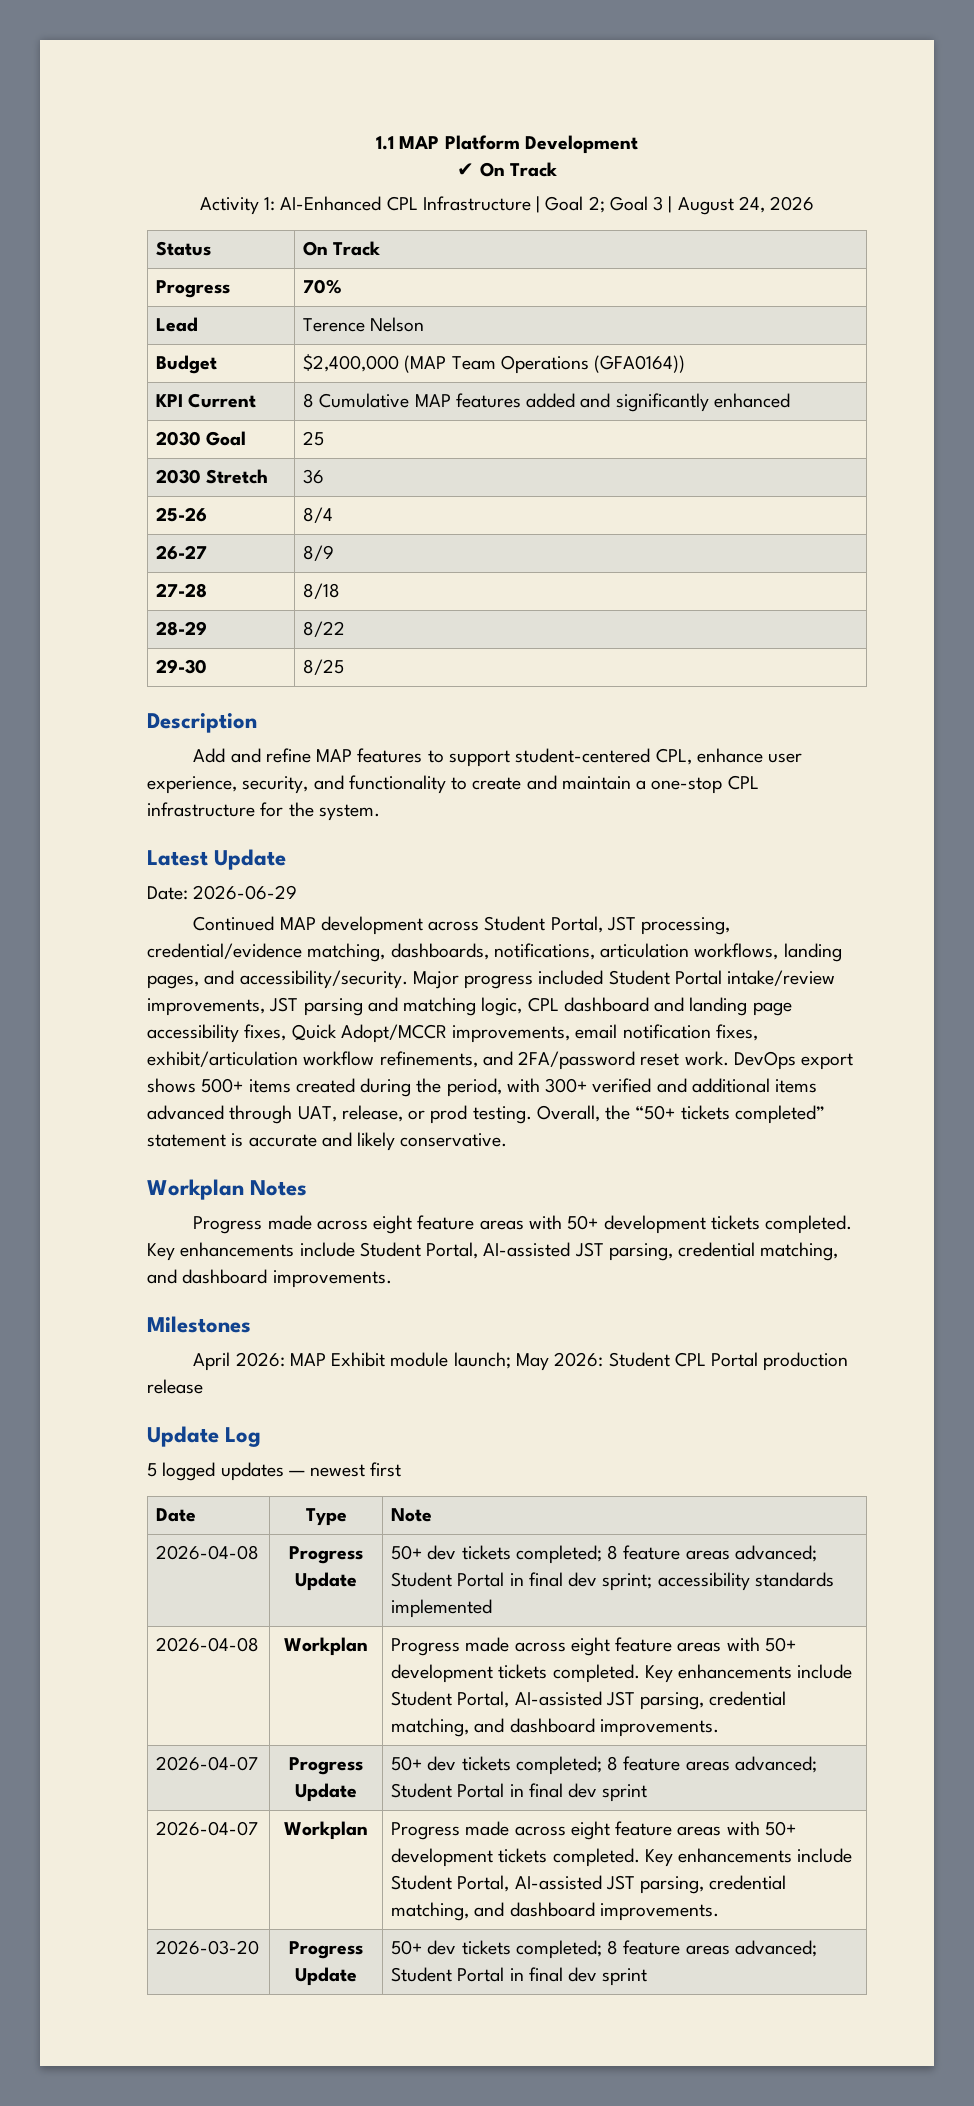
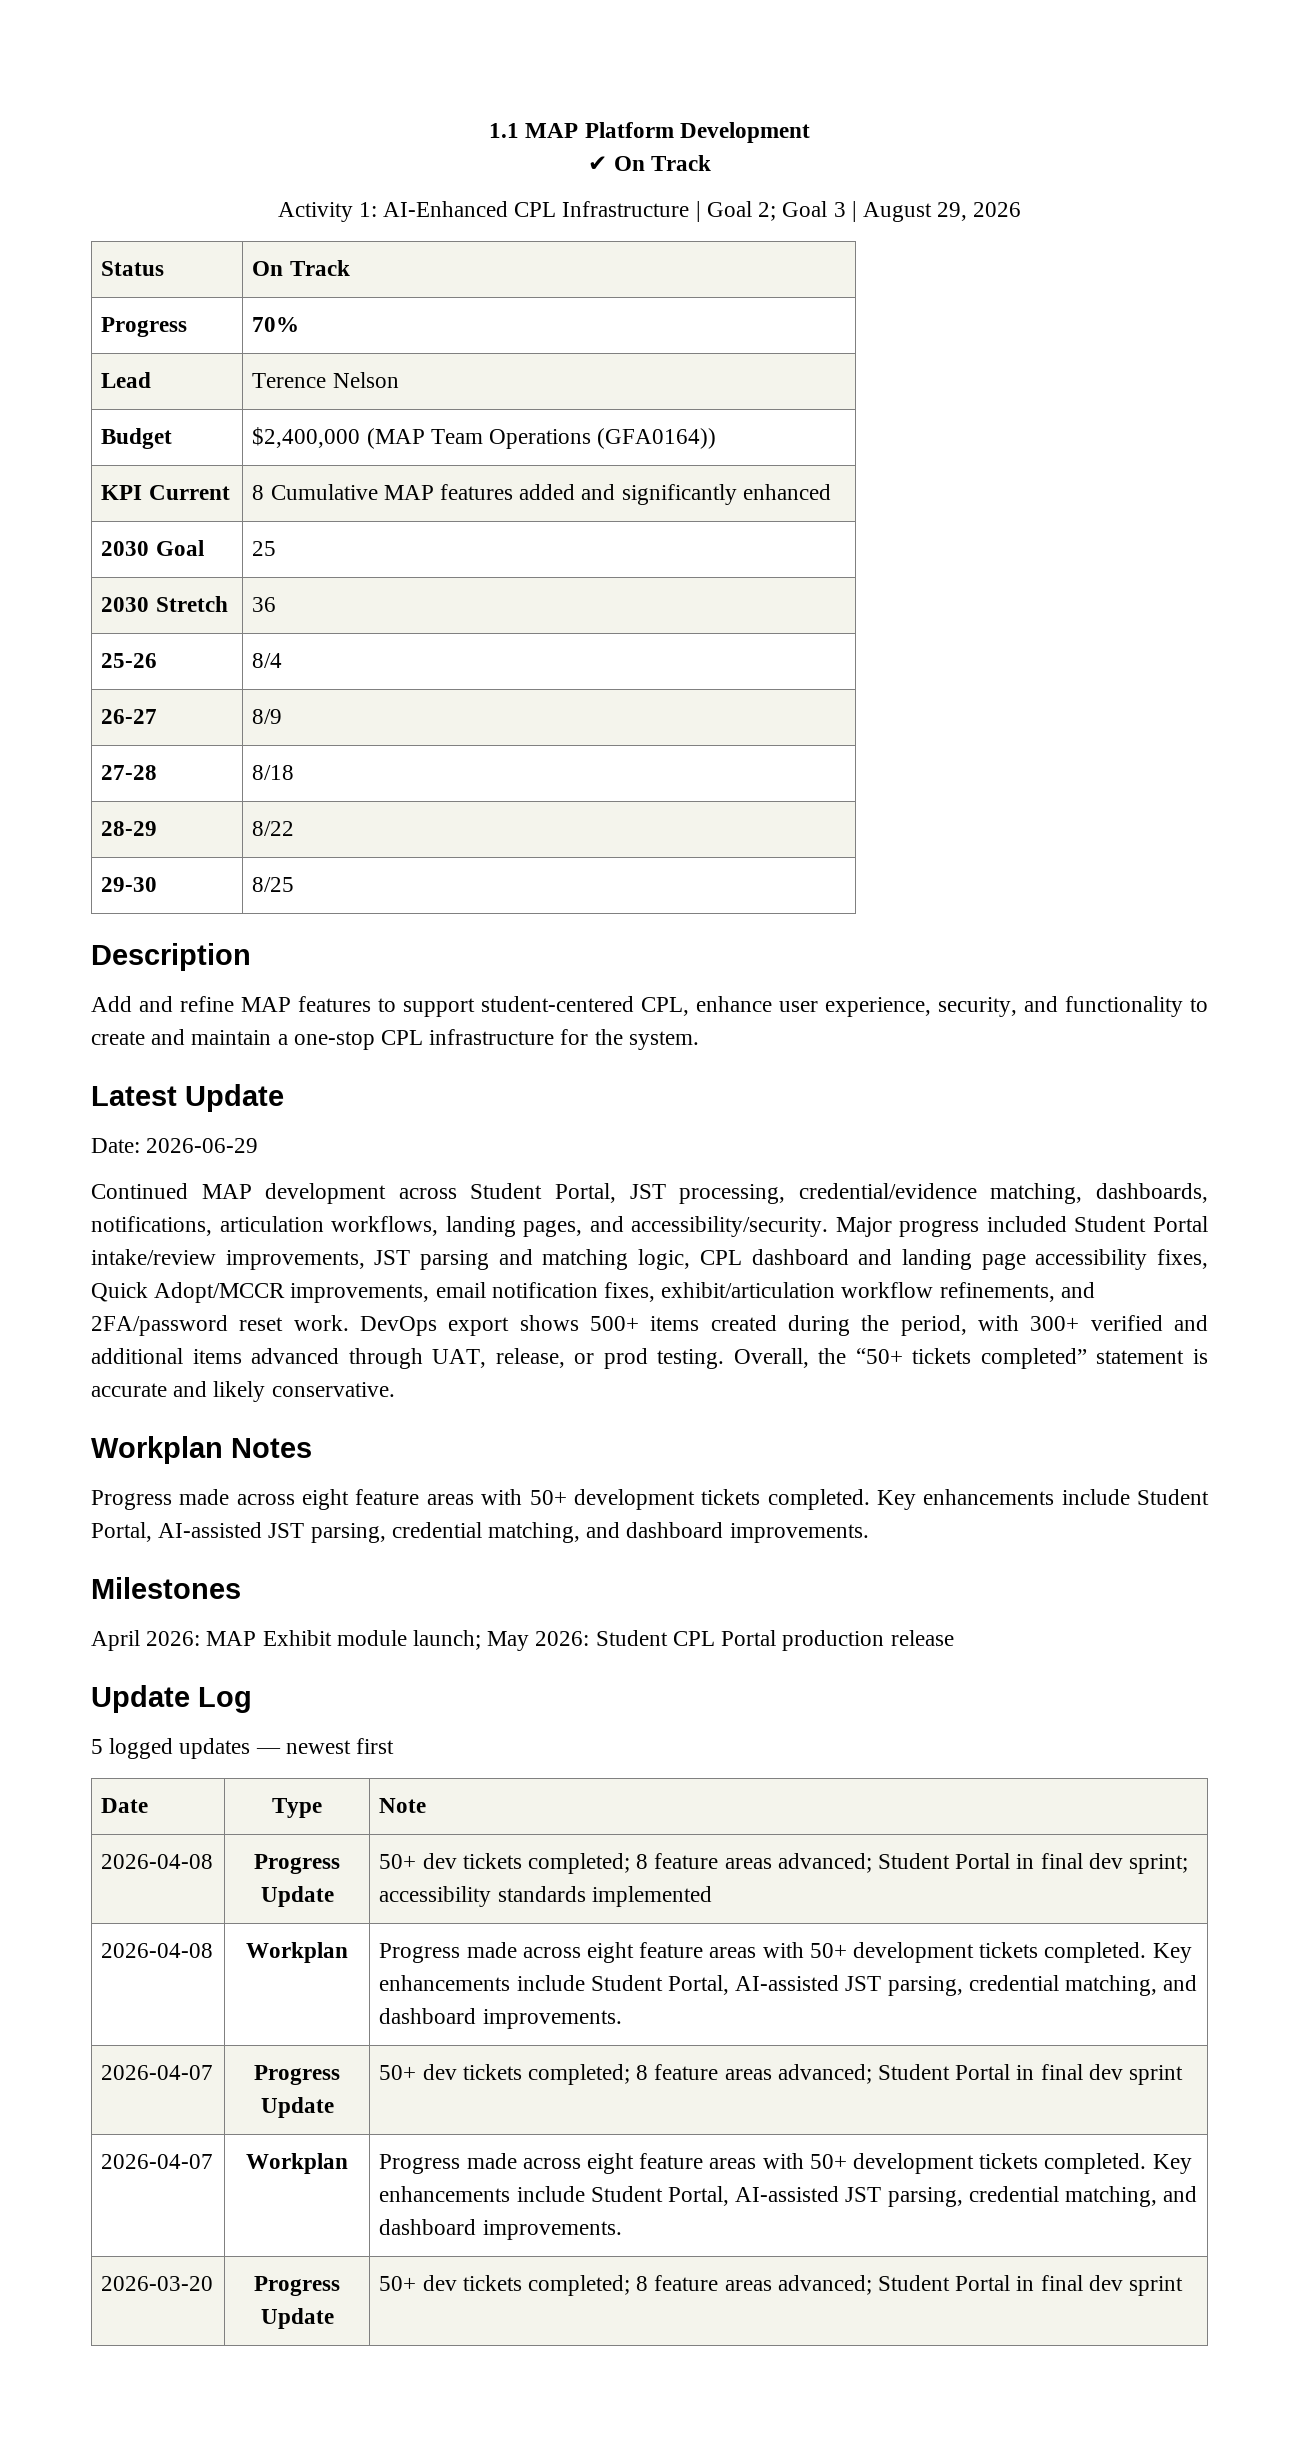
[738,196,765,213] 24, -> [937,202,968,221] 29,

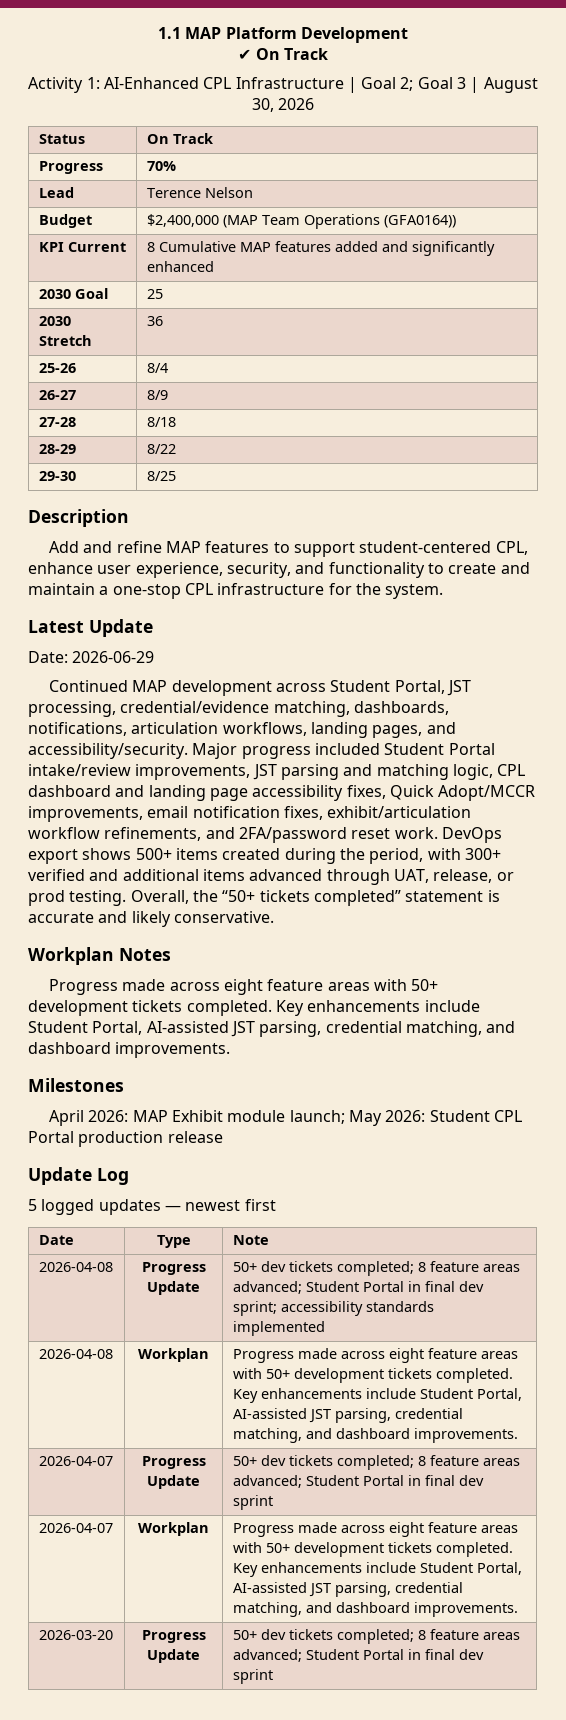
[937,202,968,221] 29, -> [251,98,274,112] 30,

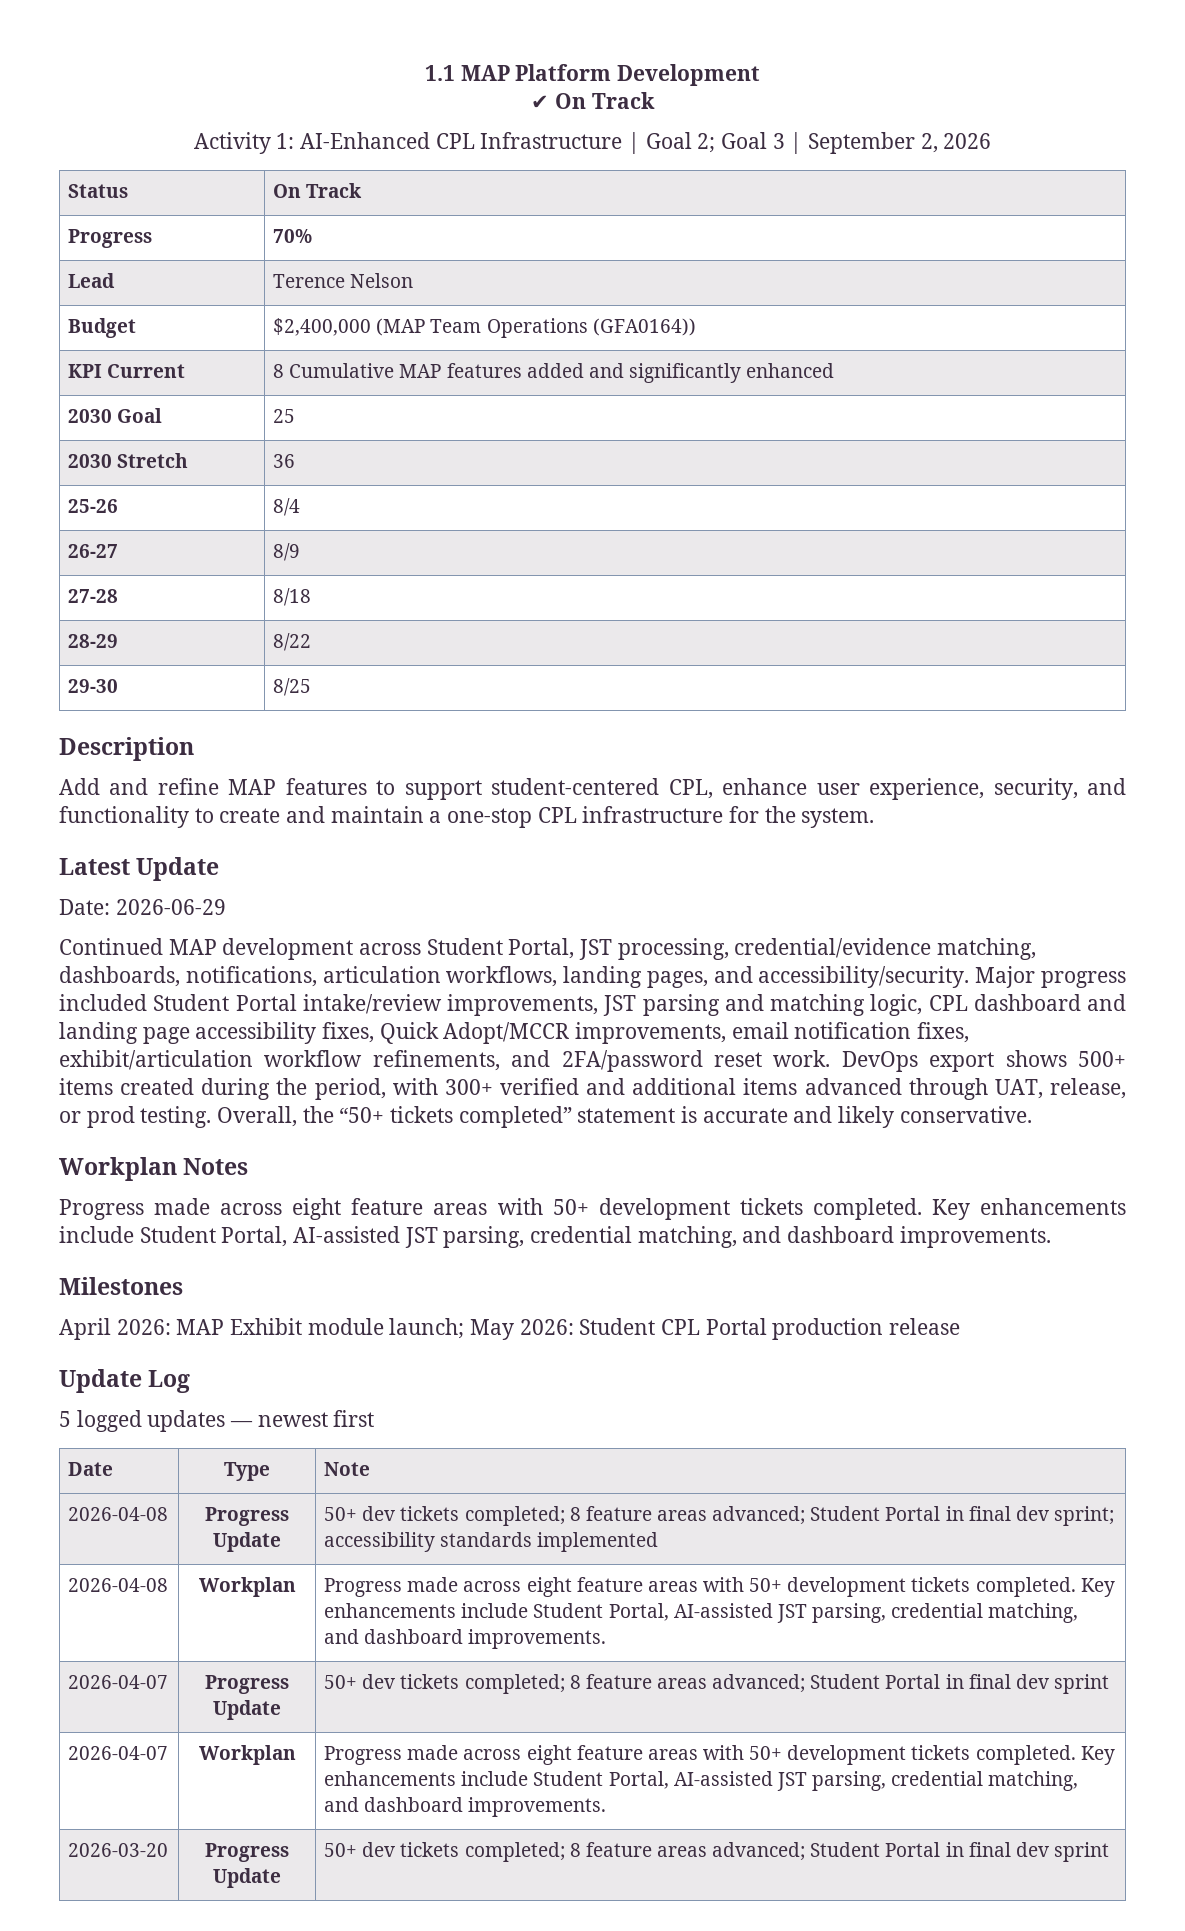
[483,77,538,93] [251,98,274,112] August 30, -> [808,132,938,154] September 2,

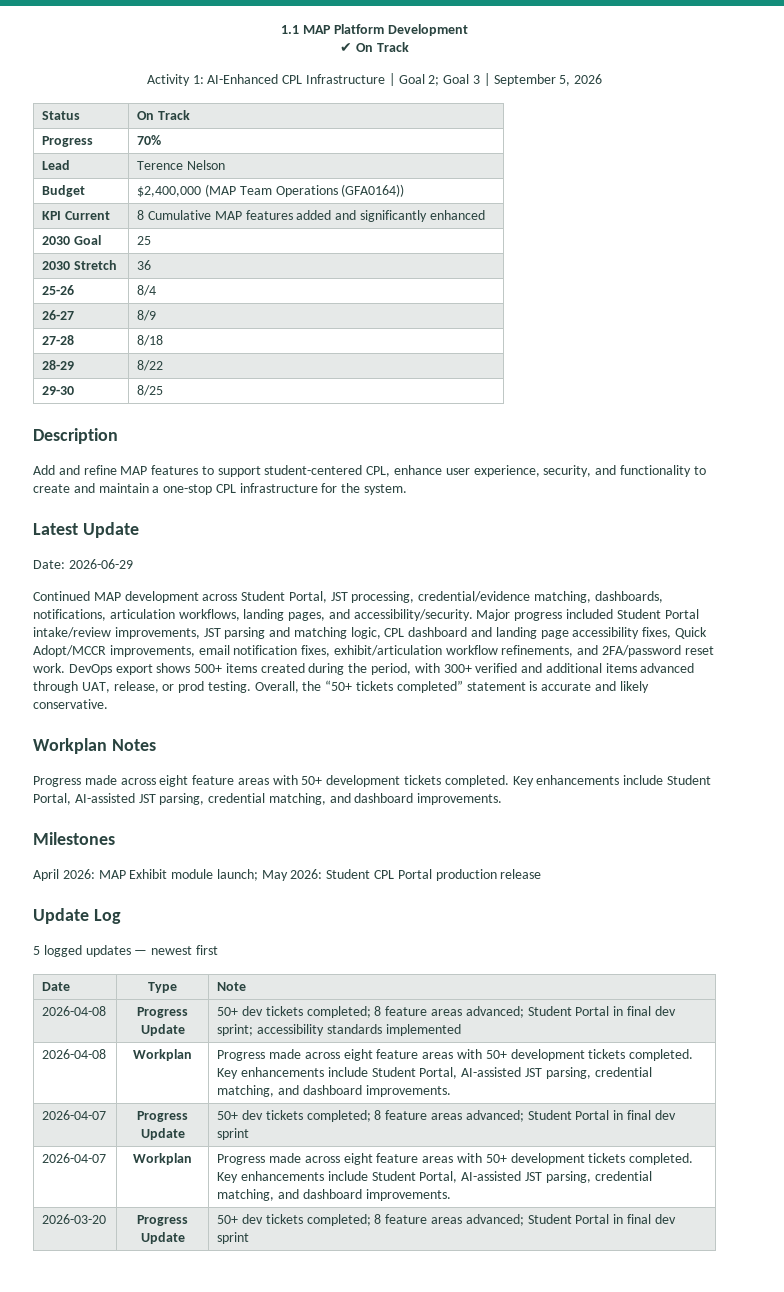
[920,133,938,153] 2, -> [559,75,571,86] 5,

